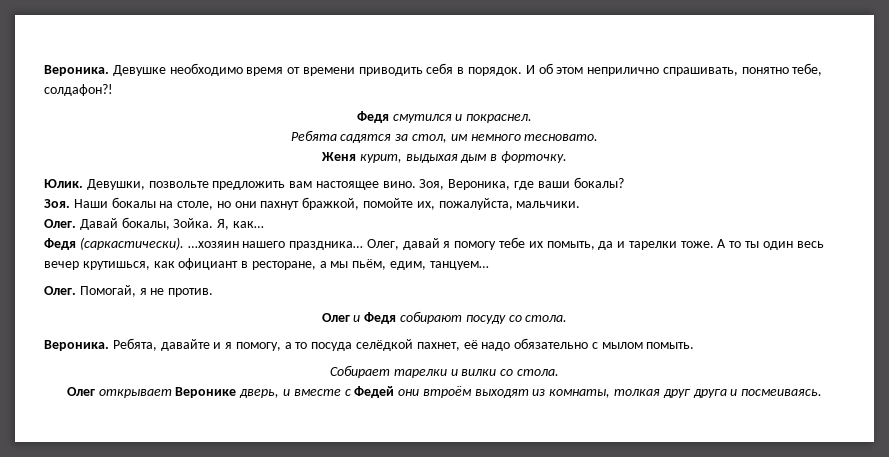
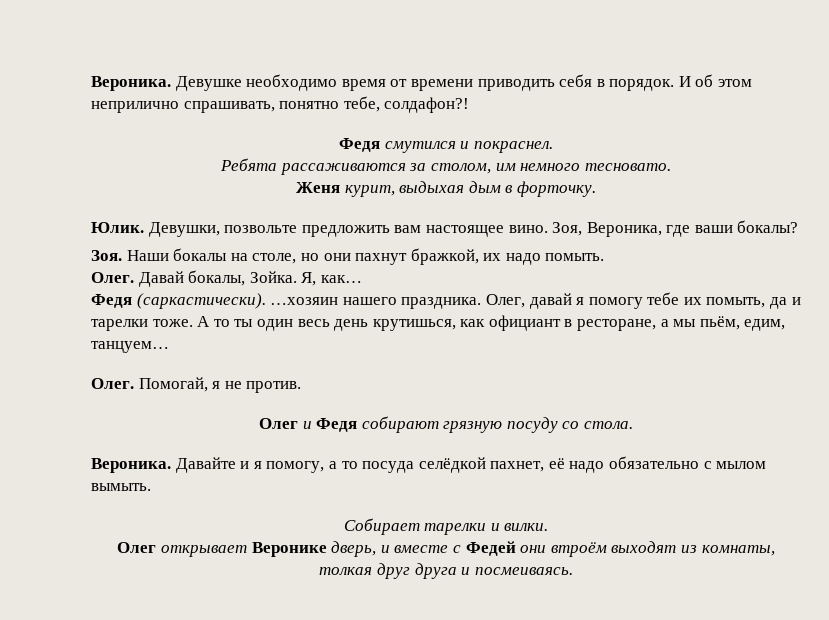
[340,134,447,143] садятся за стол, -> [280,163,491,175] рассаживаются за столом,
[363,198,581,210] помойте их, пожалуйста, мальчики. -> [483,253,605,265] их надо помыть.
[289,241,364,250] праздника… -> [401,297,482,309] праздника.
[44,261,79,270] вечер -> [334,319,369,331] день
(462, 317) none -> [443,421,503,433] грязную
[112,338,210,351] Ребята, давайте -> [175,457,236,473] Давайте
[646,342,695,349] помыть. -> [91,483,151,491] вымыть.
[461,369,559,376] вилки со стола. -> [504,523,549,531] вилки.

